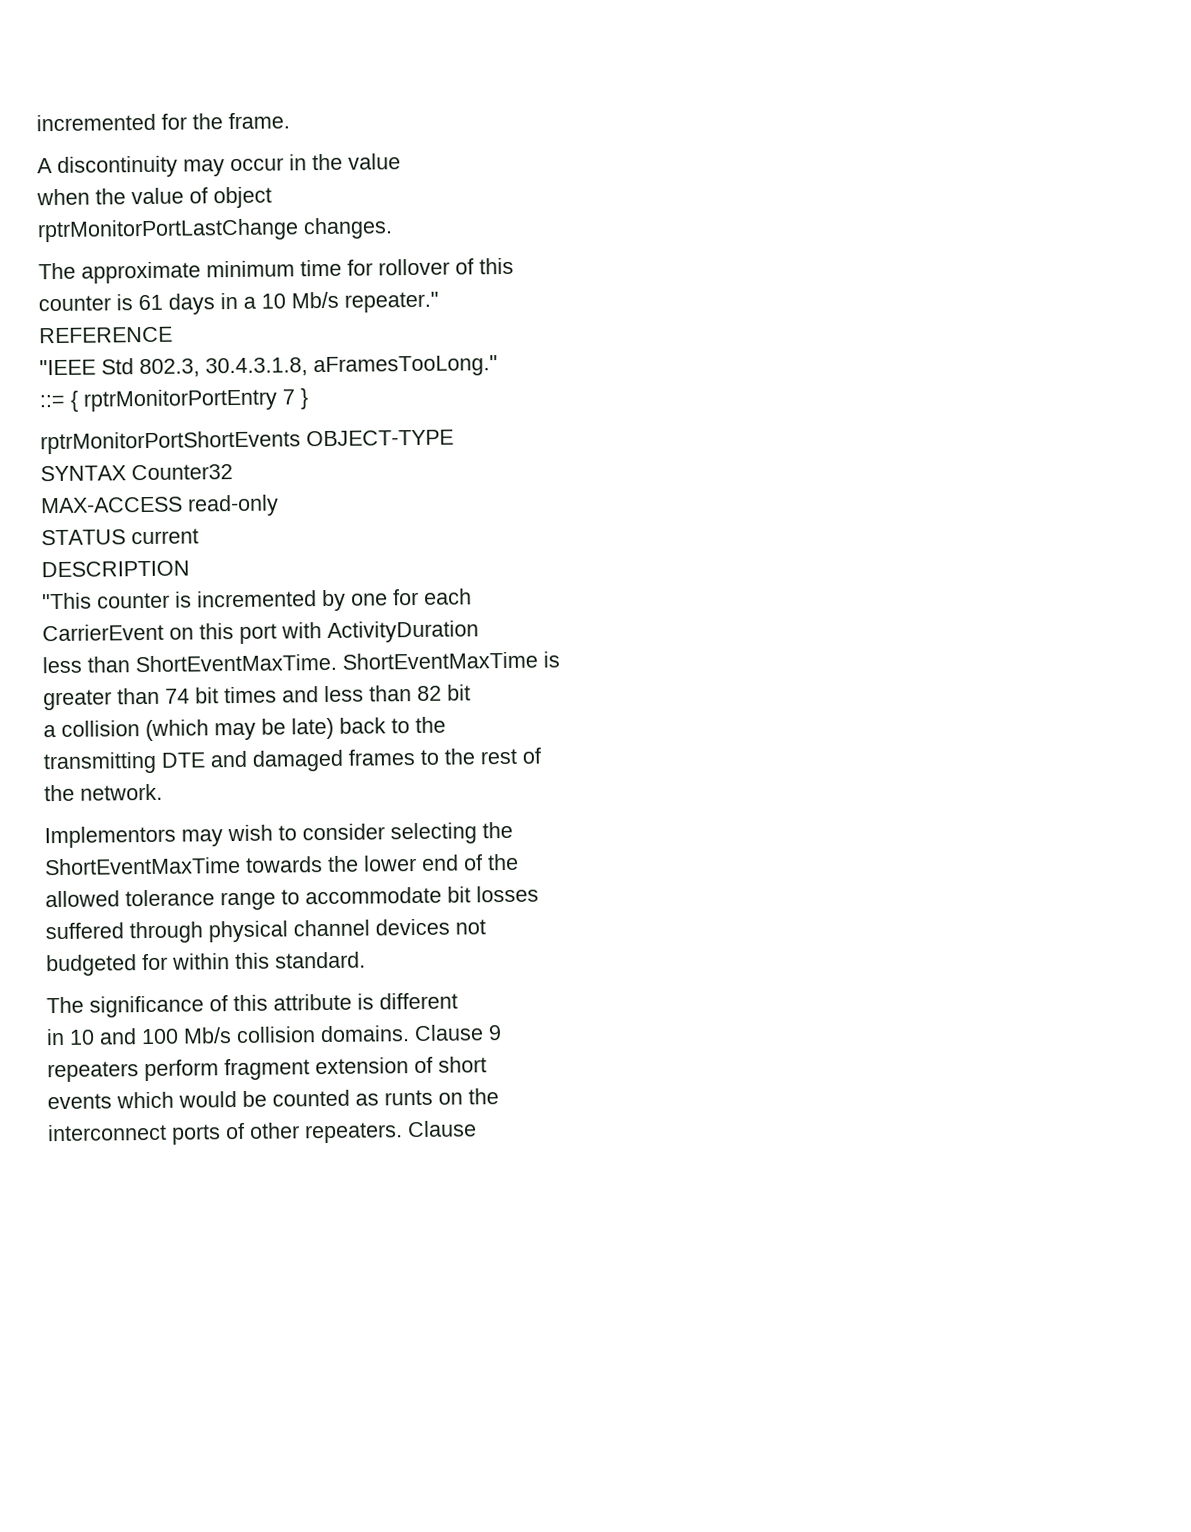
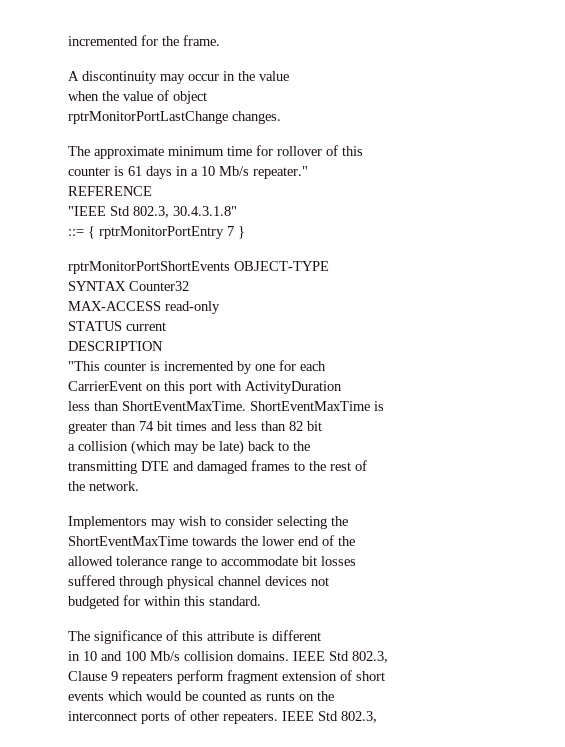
[205,355,498,378] 30.4.3.1.8, aFramesTooLong." -> [173,206,237,216] 30.4.3.1.8"
(410, 1034) none -> [293,651,388,663] IEEE Std 802.3, //
(502, 1033) // -> (118, 676) none
[407,1120,477,1138] Clause -> [282,711,377,723] IEEE Std 802.3,

